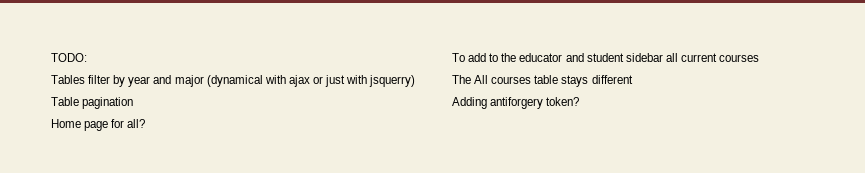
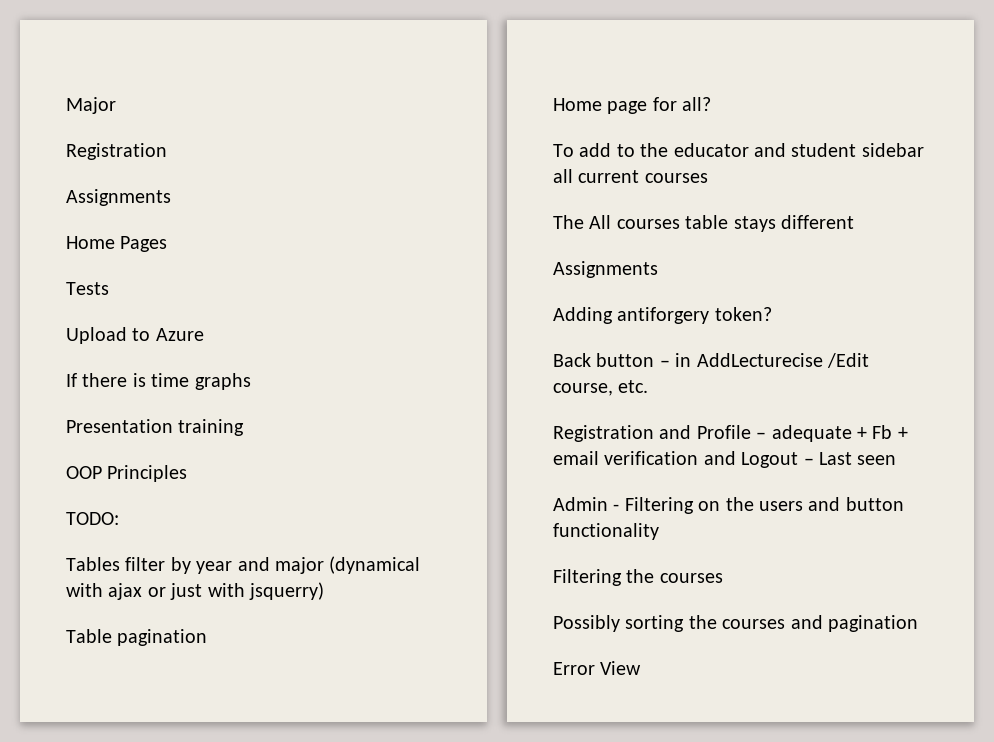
(51, 57) none -> [66,97,116,114] [66,143,167,160] [66,189,171,206] [66,236,168,252] [66,282,109,295] [66,327,204,344] [66,373,251,390] [66,419,245,436] [66,465,188,482] Major // Registration // Assignments // Home Pages // Tests // Upload to Azure // If there is time graphs // Presentation training // OOP Principles //
(633, 79) none -> [553,261,658,278] // Assignments
(580, 101) none -> [553,353,869,368] [553,380,649,396] [553,425,908,442] [553,451,897,468] [553,497,904,514] [553,523,659,540] [553,569,723,586] [553,615,918,632] [553,661,642,675] // Back button – in AddLecturecise /Edit course, etc. // Registration and Profile – adequate + Fb + email verification and Logout – Last seen // Admin - Filtering on the users and button functionality // Filtering the courses // Possibly sorting the courses and pagination // Error View

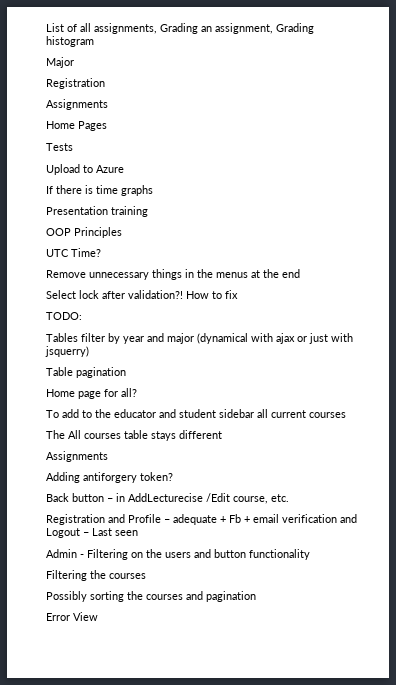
(66, 105) none -> [46,23,314,34] [46,36,94,47] List of all assignments, Grading an assignment, Grading histogram //
(188, 473) none -> [46,248,101,257] [46,269,300,280] [46,290,238,299] // UTC Time? // Remove unnecessary things in the menus at the end // Select lock after validation?! How to fix

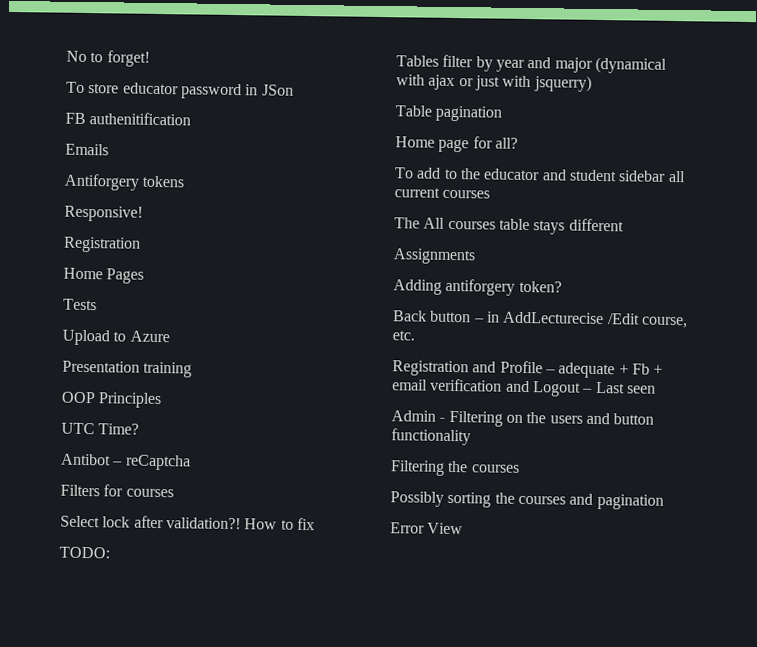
[46,23,314,34] [46,36,94,47] [46,57,74,68] [46,78,105,89] [46,99,108,110] List of all assignments, Grading an assignment, Grading histogram // Major // Registration // Assignments -> [66,50,150,67] [66,81,294,100] [65,112,192,126] [65,143,109,156] [64,173,185,191] [64,205,143,222] [63,236,141,253] No to forget! // To store educator password in JSon // FB authenitification // Emails // Antiforgery tokens // Responsive! // Registration
[46,185,153,196] // If there is time graphs -> (170, 336) none
[46,269,300,280] Remove unnecessary things in the menus at the end -> [61,453,191,471] [60,484,174,498] Antibot – reCaptcha // Filters for courses

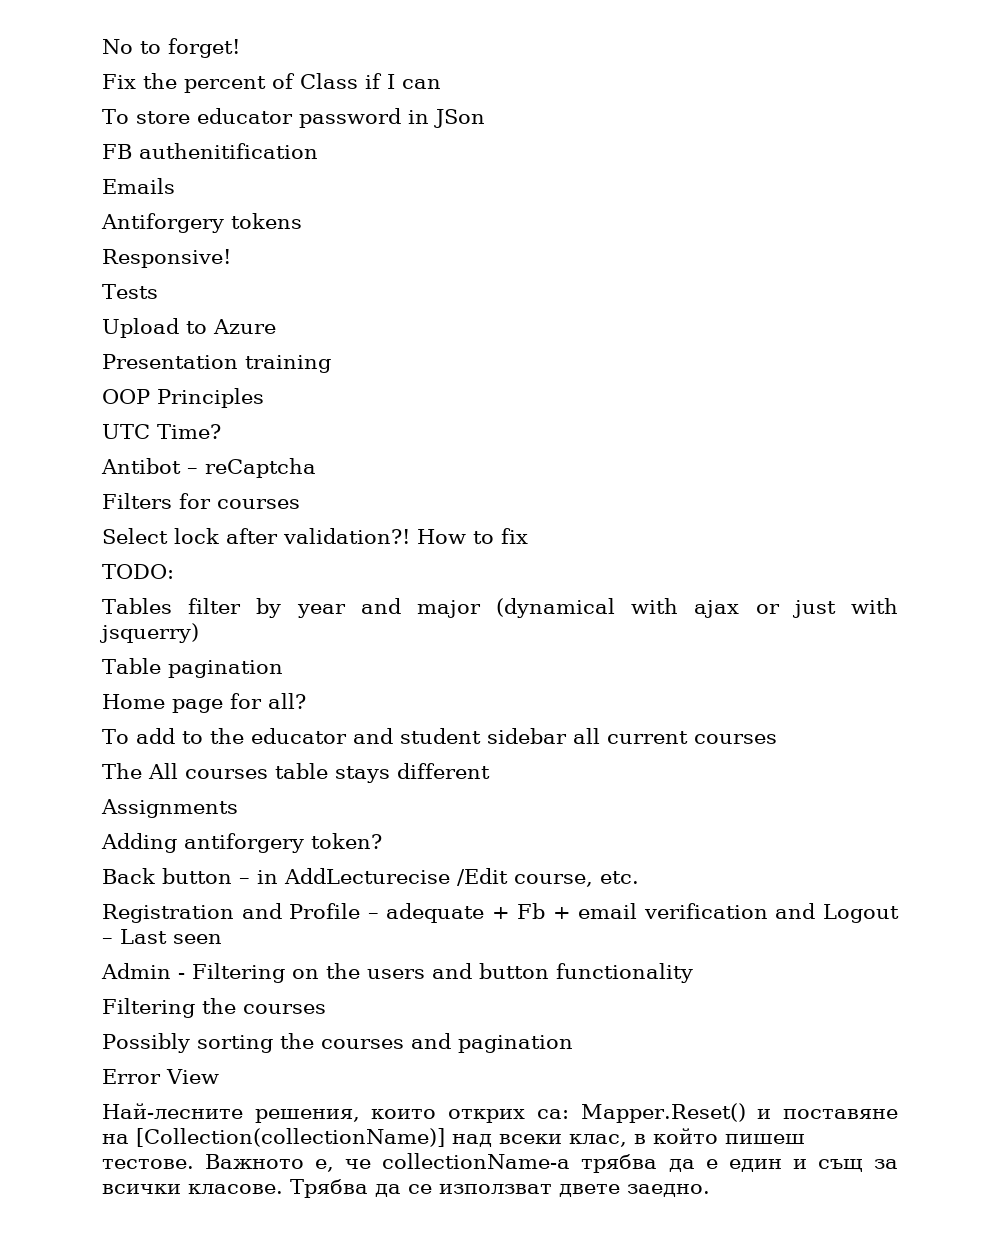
(150, 58) none -> [102,73,441,93] // Fix the percent of Class if I can
[63,236,141,253] [63,267,145,284] // Registration // Home Pages -> (231, 258) none
(464, 528) none -> [102,1103,898,1123] [102,1128,805,1147] [102,1153,899,1173] [102,1179,710,1198] // Най-лесните решения, които открих са: Mapper.Reset() и поставяне на [Collection(collectionName)] над всеки клас, в който пишеш тестове. Важното е, че collectionName-а трябва да е един и същ за всички класове. Трябва да се използват двете заедно.

